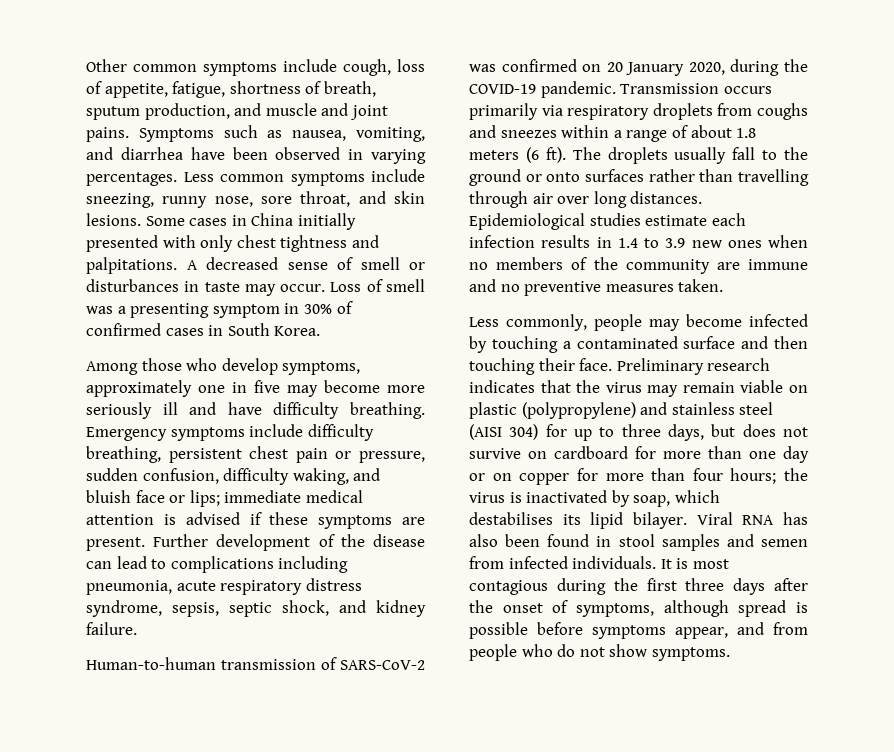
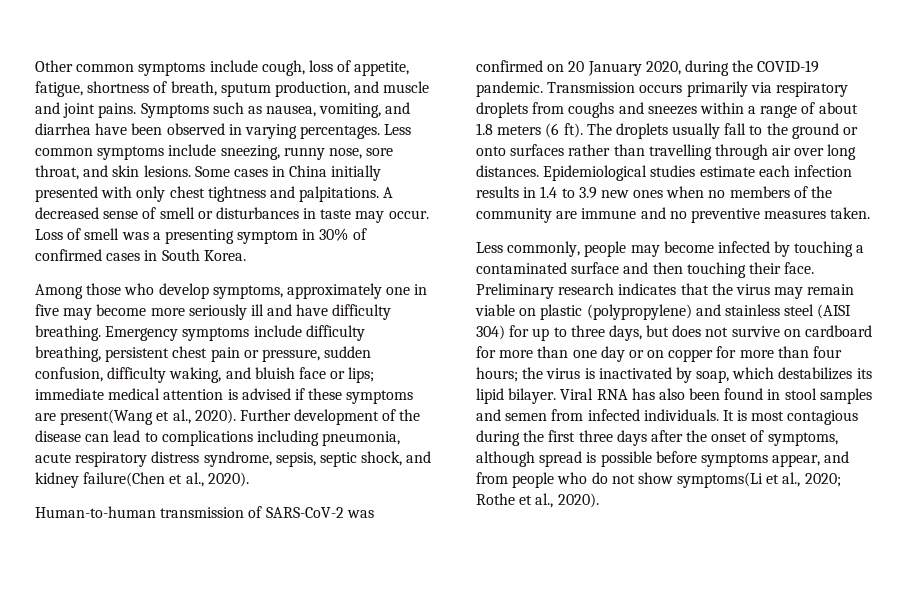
[86,537,145,551] present. -> [60,409,236,425] present(Wang et al., 2020).
[86,622,137,635] failure. -> [83,472,249,487] failure(Chen et al., 2020).
[469,512,553,525] destabilises -> [778,367,853,380] destabilizes
[651,647,730,661] symptoms. -> [677,472,841,488] [476,493,599,508] symptoms(Li et al., 2020; Rothe et al., 2020).

